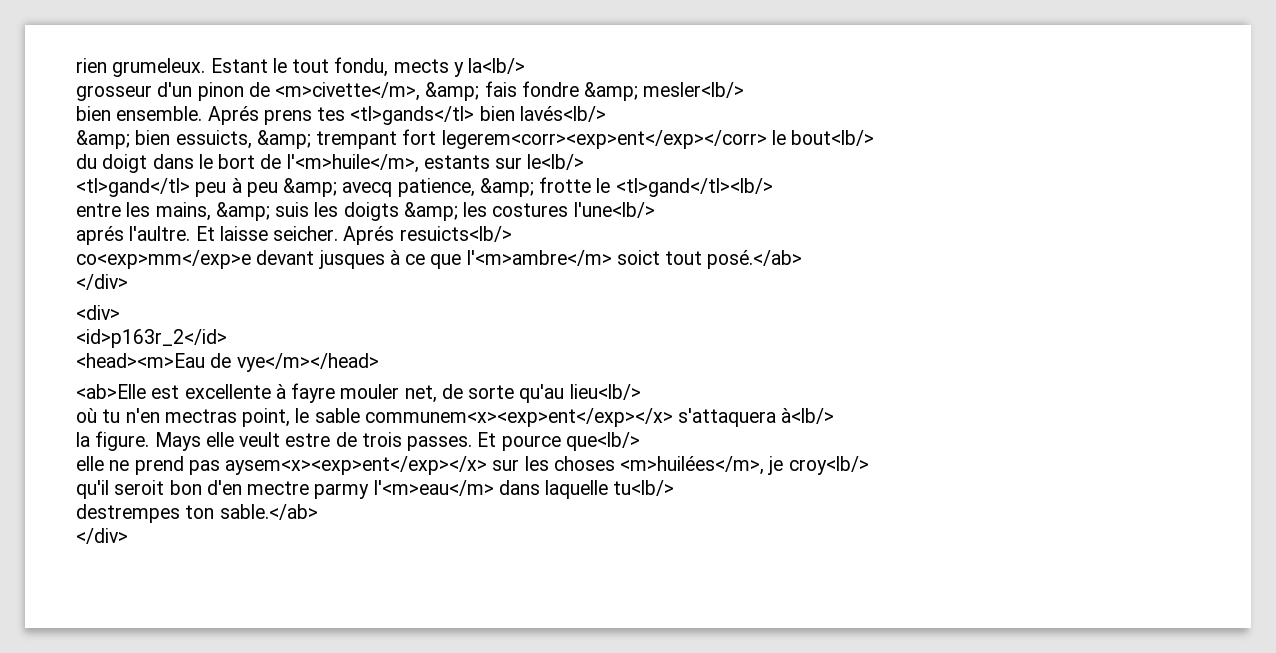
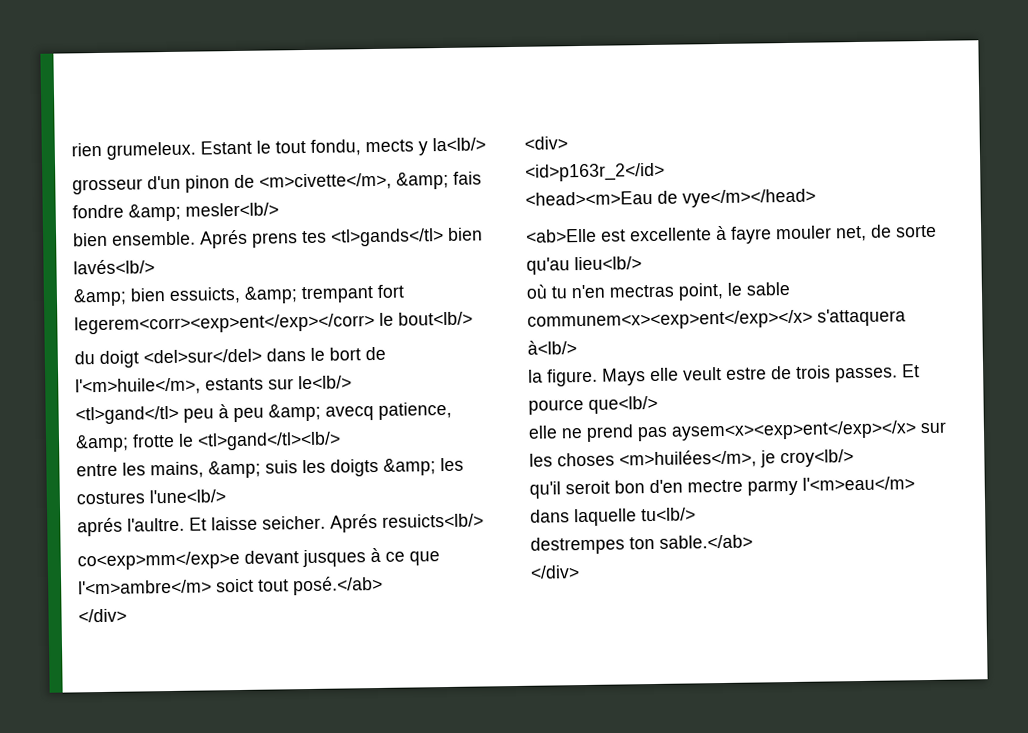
(148, 163) none -> [143,348,262,364] <del>sur</del>

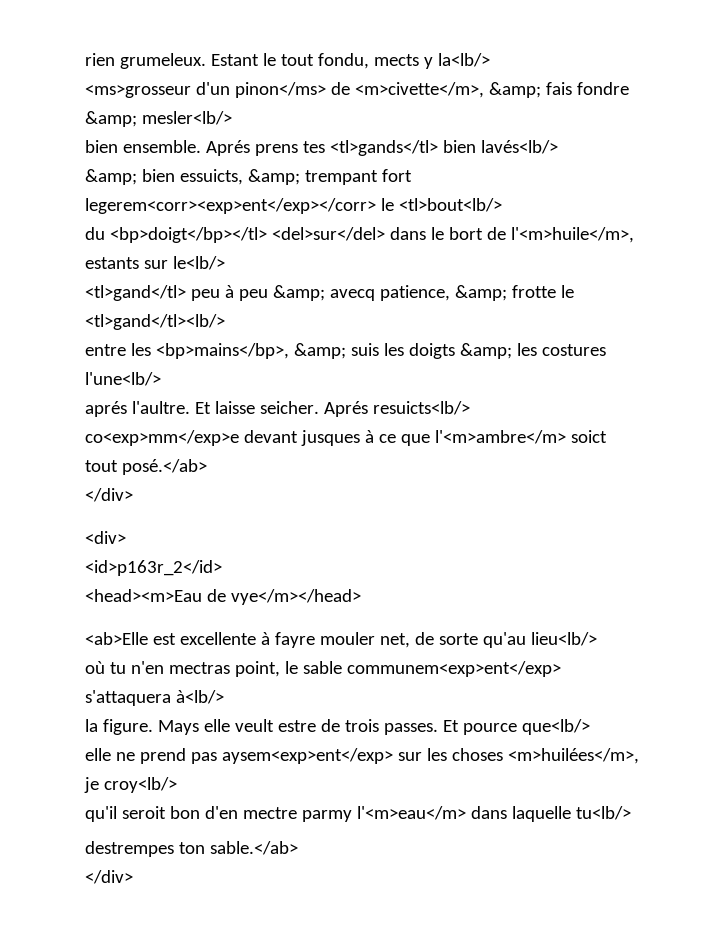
[72,175,230,195] grosseur d'un pinon -> [85,82,326,98] <ms>grosseur d'un pinon</ms>
[398,311,473,326] bout<lb/> -> [398,198,502,212] <tl>bout<lb/>
[99,350,139,368] doigt -> [109,227,267,243] <bp>doigt</bp></tl>
[150,461,204,479] mains, -> [155,343,289,359] <bp>mains</bp>,
[527,309,813,331] communem<x><exp>ent</exp></x> -> [346,661,561,677] communem<exp>ent</exp>
[671,420,917,441] aysem<x><exp>ent</exp></x> -> [221,748,393,764] aysem<exp>ent</exp>

